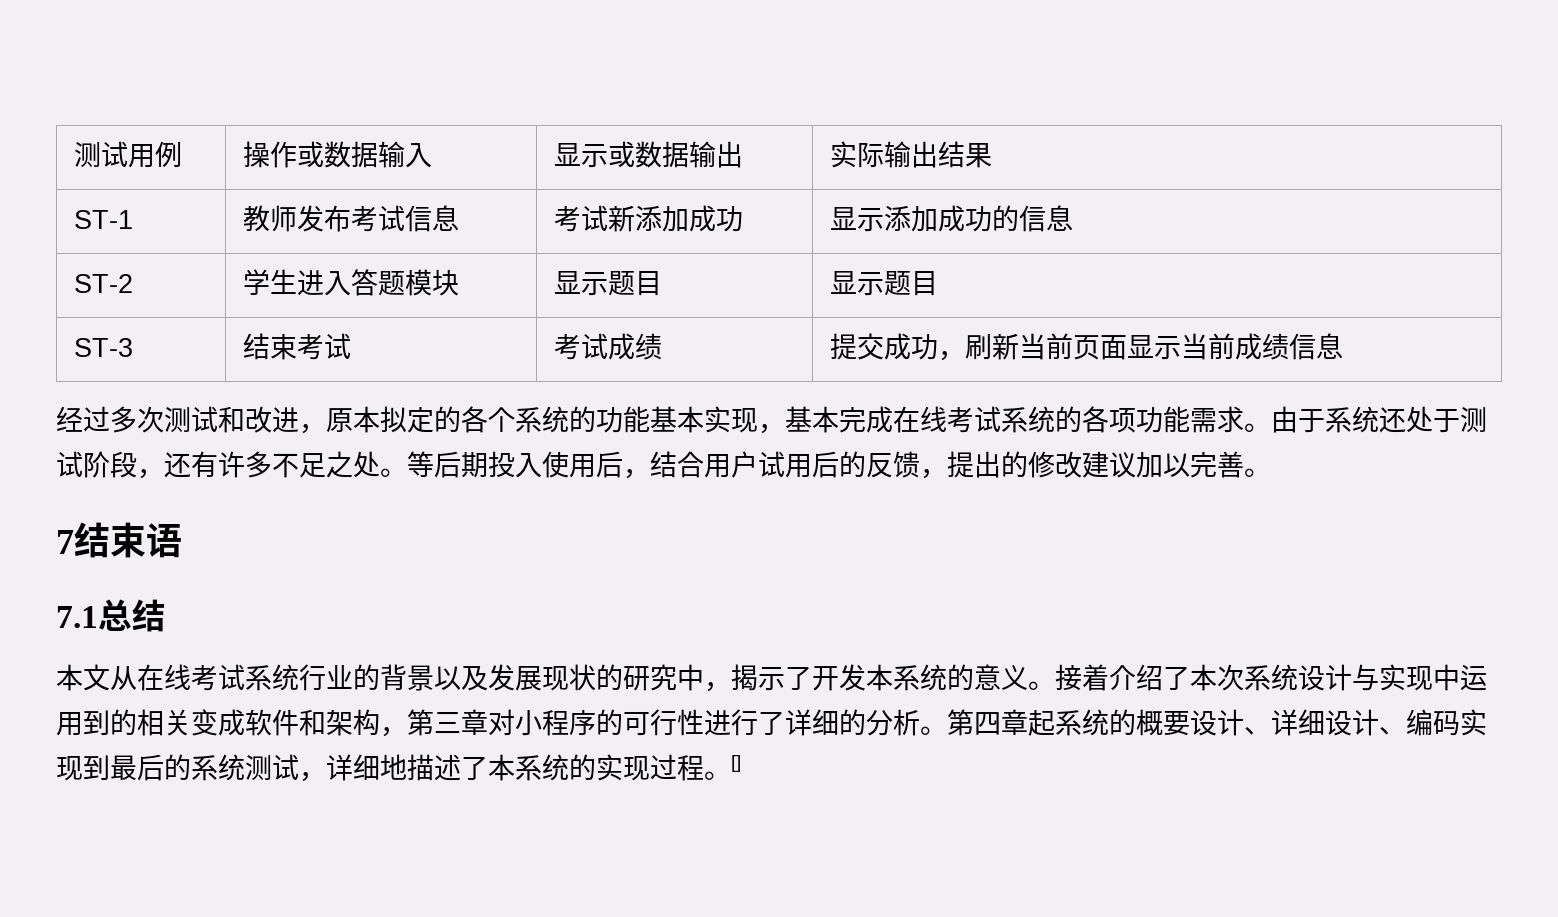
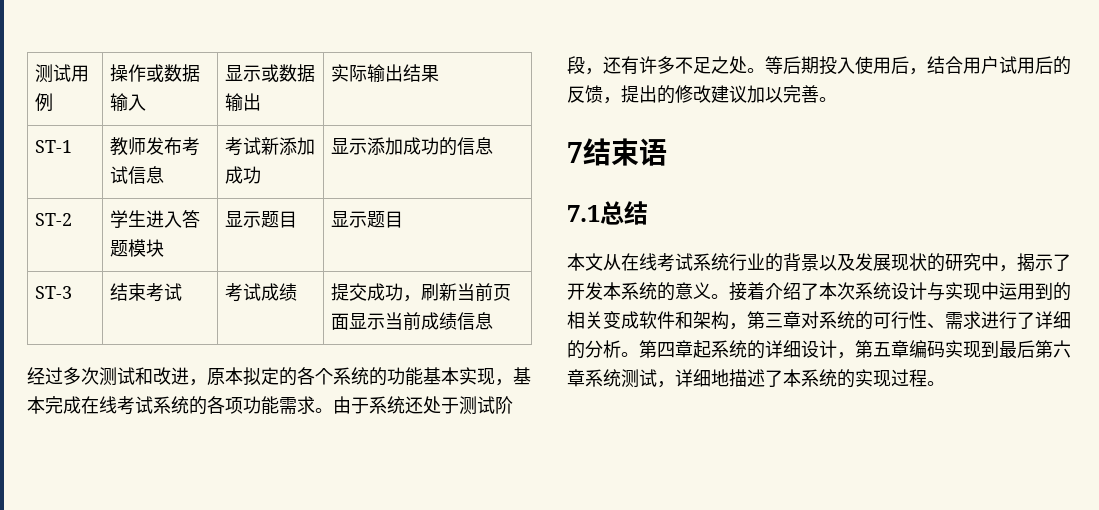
[515,710,596,736] 小程序 -> [819,311,855,329] 系统
(704, 722) none -> [927,311,981,329] 、需求
[1136,709,1406,736] 概要设计、详细设计、 -> [765,340,909,359] 详细设计，第五章
[164,754,191,780] 的 -> [1035,340,1071,358] [567,369,585,387] 第六章
[731,755,741,772] [] -> (945, 383) none

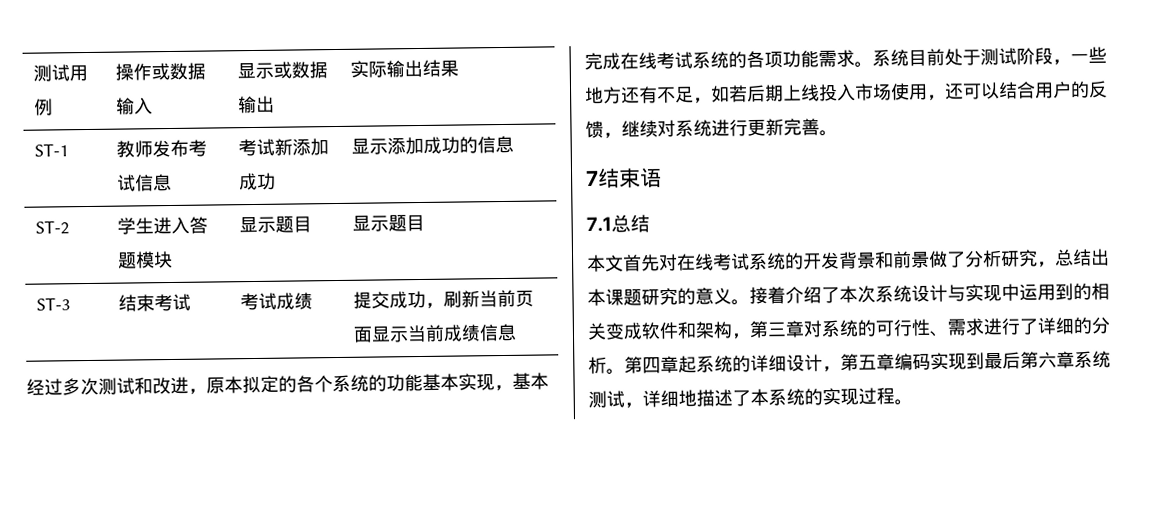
[333,396,423,414] 由于系统还 -> [872,48,945,67] 系统目前
[603,56,927,75] 还有许多不足之处。等后期投入使用后， -> [1070,46,1107,64] [584,82,1000,104] 一些地方还有不足，如若后期上线投入市场使用，还可以
[999,56,1053,74] 试用后 -> (1072, 90) none
[621,85,783,104] 提出的修改建议加以 -> [621,118,784,138] 继续对系统进行更新
[603,253,1071,272] [567,282,657,300] 从在线考试系统行业的背景以及发展现状的研究中，揭示了开发本系统 -> [623,248,1110,272] [587,287,678,306] 首先对在线考试系统的开发背景和前景做了分析研究，总结出本课题研究

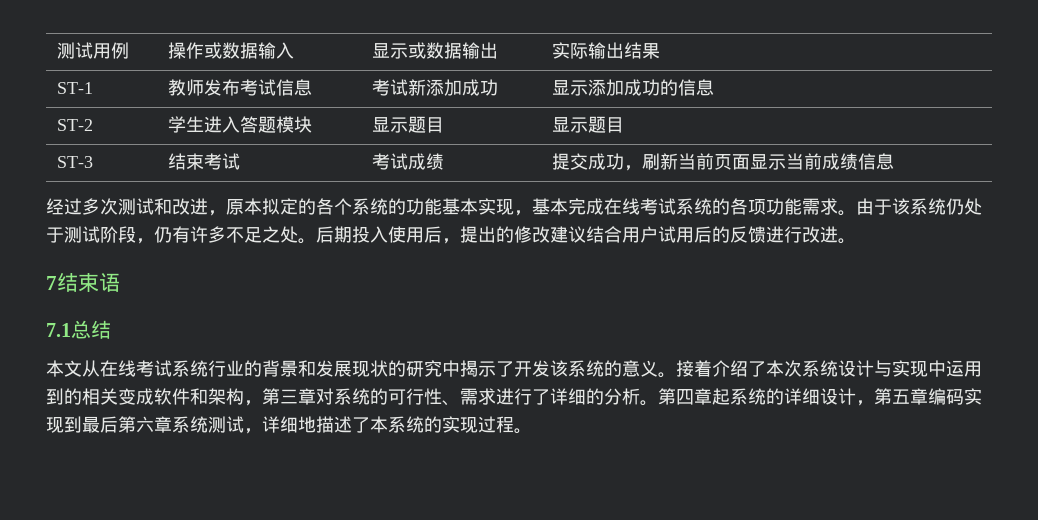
[872,48,945,67] 系统目前 -> [856,198,964,215] 由于该系统仍
[1070,46,1107,64] [584,80,1108,104] [585,118,820,139] 一些地方还有不足，如若后期上线投入市场使用，还可以结合用户的反馈，继续对系统进行更新完善 -> [154,226,838,244] 仍有许多不足之处。后期投入使用后，提出的修改建议结合用户试用后的反馈进行改进
[623,248,1110,272] [587,287,678,306] 首先对在线考试系统的开发背景和前景做了分析研究，总结出本课题研究 -> [82,360,604,377] 从在线考试系统行业的背景和发展现状的研究中揭示了开发该系统

